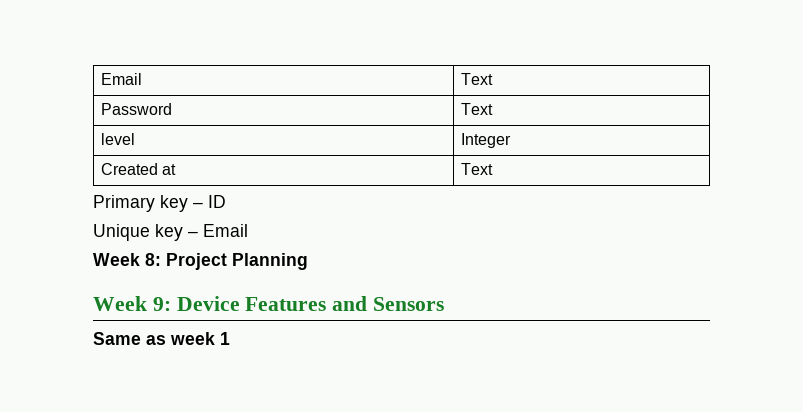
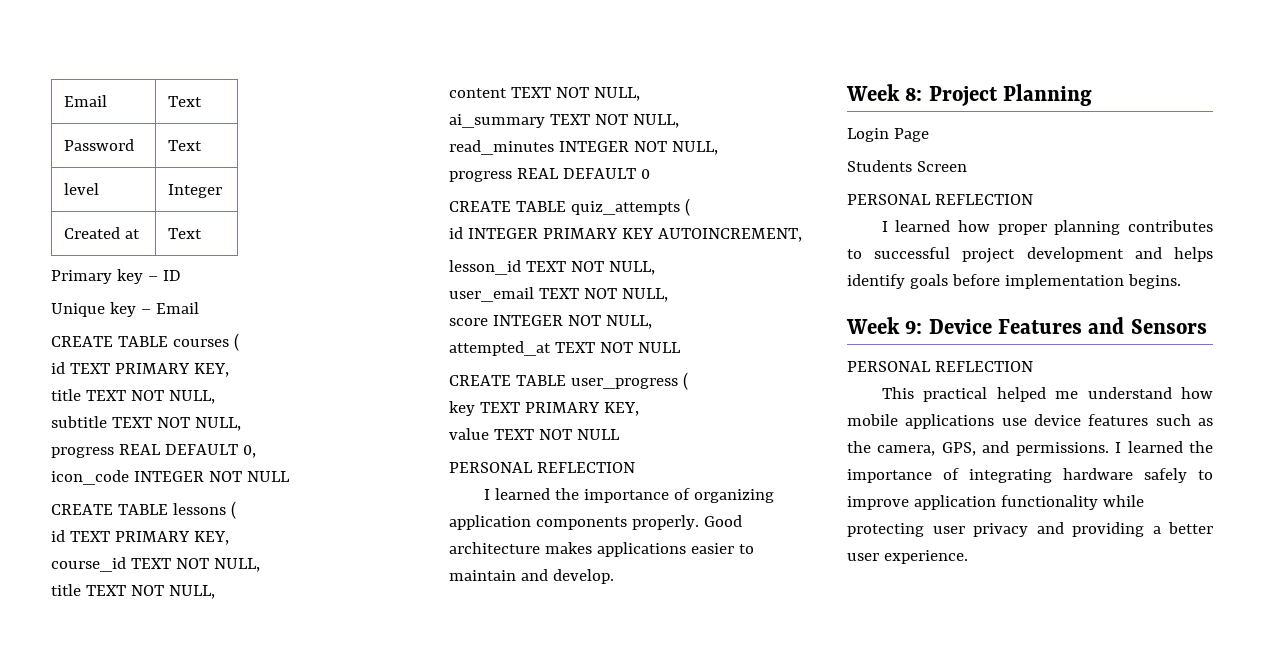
[93,253,308,270] Week 8: Project Planning -> [51,333,239,351] [51,362,229,377] [51,389,215,404] [51,416,241,431] [51,444,256,458] [51,470,290,485] [51,501,236,519] [51,530,229,545] [51,557,260,572] [51,584,215,599] [449,87,640,101] [449,114,679,128] [449,140,718,155] [449,168,650,182] [449,198,690,216] [449,227,802,242] [449,260,655,275] [449,287,668,302] [449,315,652,329] [449,341,681,356] [449,372,688,390] [449,401,639,416] [449,428,620,440] [449,462,635,473] [483,488,774,503] [449,515,742,530] [449,542,754,557] [449,569,614,584] [846,84,1093,106] [847,128,929,142] [847,160,967,172] [847,194,1033,205] [881,220,1213,235] [847,247,1213,263] [847,274,1181,289] CREATE TABLE courses ( // id TEXT PRIMARY KEY, // title TEXT NOT NULL, // subtitle TEXT NOT NULL, // progress REAL DEFAULT 0, // icon_code INTEGER NOT NULL // CREATE TABLE lessons ( // id TEXT PRIMARY KEY, // course_id TEXT NOT NULL, // title TEXT NOT NULL, // content TEXT NOT NULL, // ai_summary TEXT NOT NULL, // read_minutes INTEGER NOT NULL, // progress REAL DEFAULT 0 // CREATE TABLE quiz_attempts ( // id INTEGER PRIMARY KEY AUTOINCREMENT, // lesson_id TEXT NOT NULL, // user_email TEXT NOT NULL, // score INTEGER NOT NULL, // attempted_at TEXT NOT NULL // CREATE TABLE user_progress ( // key TEXT PRIMARY KEY, // value TEXT NOT NULL // PERSONAL REFLECTION // I learned the importance of organizing application components properly. Good architecture makes applications easier to maintain and develop. // Week 8: Project Planning // Login Page // Students Screen // PERSONAL REFLECTION // I learned how proper planning contributes to successful project development and helps identify goals before implementation begins.
[93,332,230,345] Same as week 1 -> [847,361,1033,372] [881,387,1213,402] [847,414,1213,429] [847,441,1213,456] [847,468,1213,483] [847,495,1144,510] [847,522,1213,537] [847,550,968,564] PERSONAL REFLECTION // This practical helped me understand how mobile applications use device features such as the camera, GPS, and permissions. I learned the importance of integrating hardware safely to improve application functionality while protecting user privacy and providing a better user experience.

